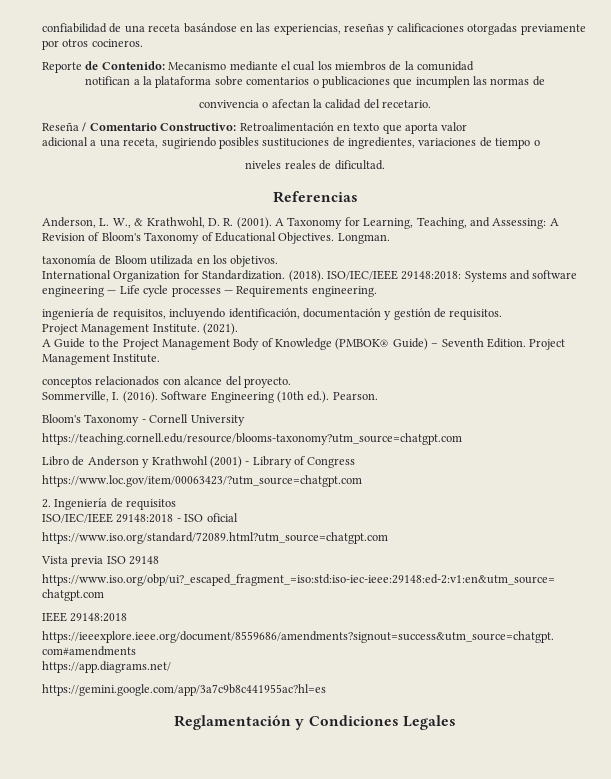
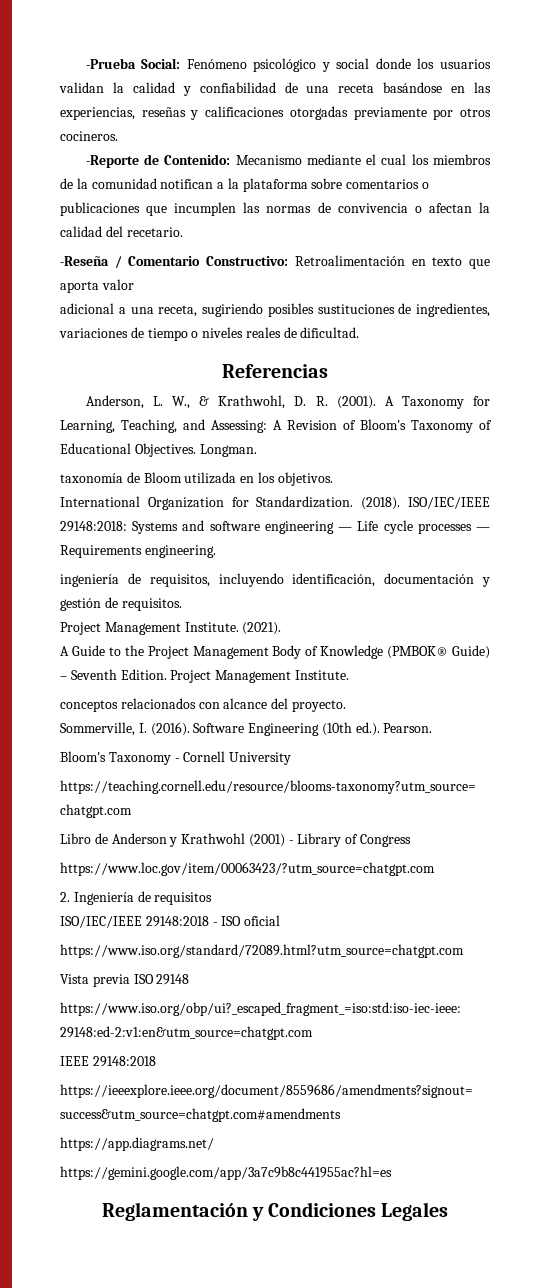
(42, 28) none -> [85,58,491,72] [59,82,191,96] -Prueba Social: Fenómeno psicológico y social donde los usuarios validan la calidad y
[42,62,82,73] Reporte -> [85,155,139,168] -Reporte
(475, 66) // -> (157, 183) none
(545, 81) // -> (331, 207) none
[42,122,79,131] Reseña -> [60,256,109,266] -Reseña
(540, 143) // -> (199, 334) none

